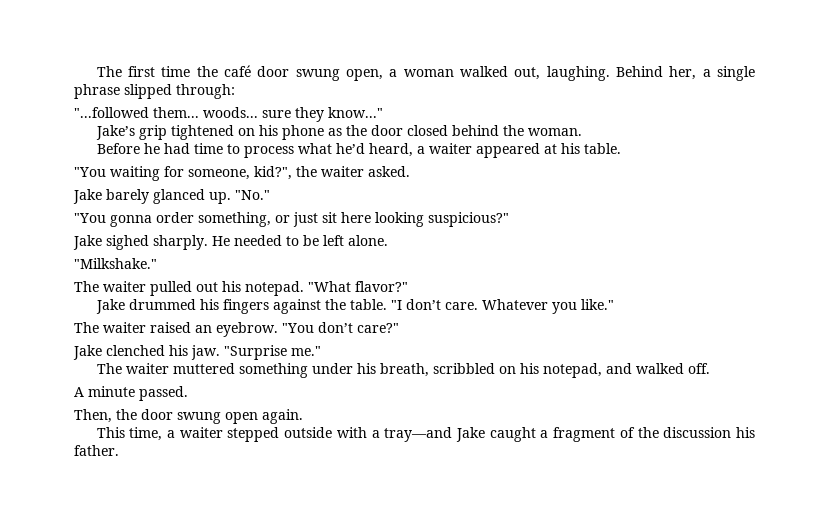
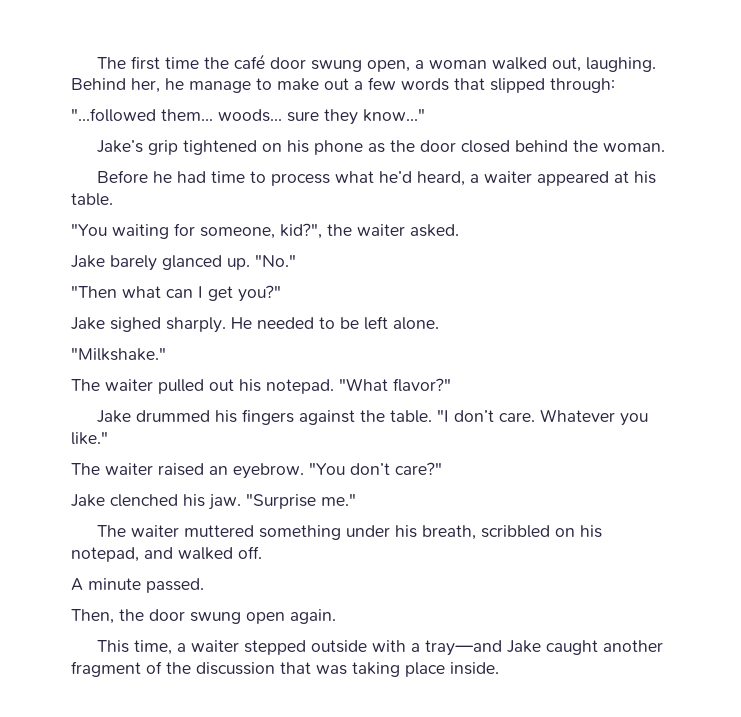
[702,66,755,81] [74,84,120,99] a single phrase -> [165,77,485,93] he manage to make out a few words that
[74,212,509,227] "You gonna order something, or just sit here looking suspicious?" -> [71,285,281,302] "Then what can I get you?"
[540,430,549,438] a -> [603,640,664,652] another
[735,427,755,438] [74,445,119,456] his father. -> [280,662,499,677] that was taking place inside.

